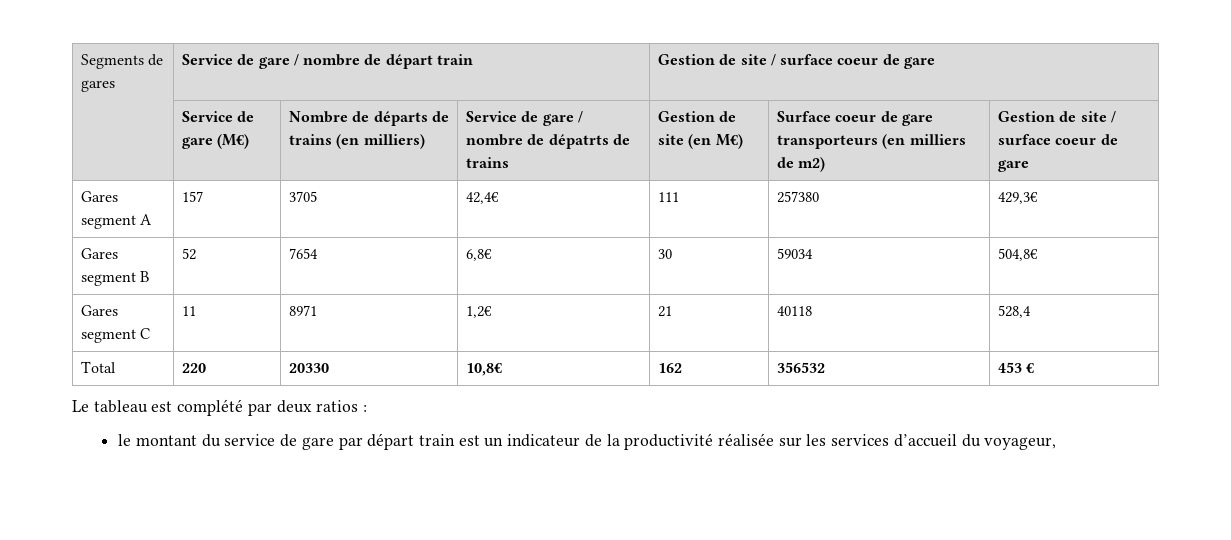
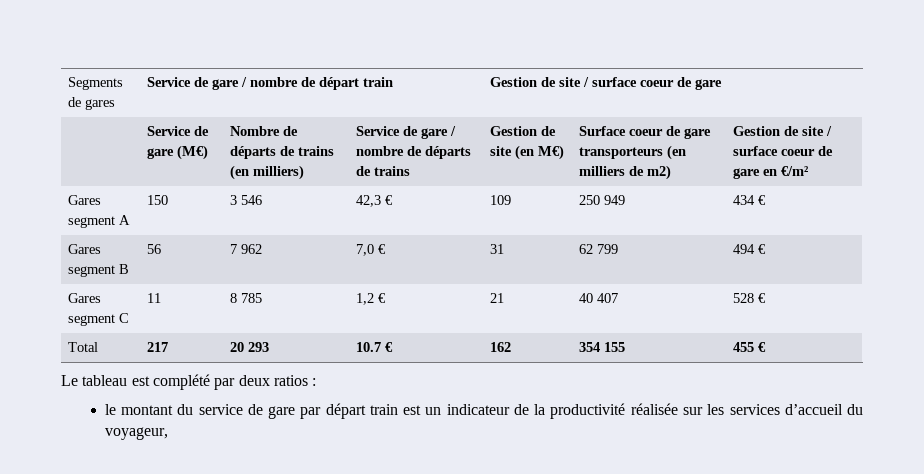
[548,134,609,149] dépatrts -> [424,146,471,159] départs
(1029, 166) none -> [762,166,808,176] en €/m²
[181,191,203,202] [288,191,317,202] [465,192,499,204] [657,192,679,202] [776,191,819,203] [997,192,1038,204] [80,248,118,259] [80,271,150,286] [181,248,196,260] [288,248,318,259] [465,249,492,261] [657,249,672,259] [776,248,813,259] [997,248,1038,261] [80,305,118,316] [80,328,151,343] [181,306,196,316] [288,305,317,316] [465,306,492,318] [657,306,672,317] [776,306,812,316] [997,305,1031,318] [80,361,116,373] [181,363,206,373] [288,363,329,373] [465,363,502,376] [657,363,682,373] [776,362,825,373] [997,362,1022,373] 157 | 3705 | 42,4€ | 111 | 257380 | 429,3€ // Gares segment B | 52 | 7654 | 6,8€ | 30 | 59034 | 504,8€ // Gares segment C | 11 | 8971 | 1,2€ | 21 | 40118 | 528,4 // Total | 220 | 20330 | 10,8€ | 162 | 356532 | 453 -> [146,195,168,205] [229,195,262,205] [355,195,393,207] [489,195,511,205] [578,195,625,205] [732,195,766,205] [67,244,101,254] [67,264,129,277] [146,244,161,254] [229,244,262,254] [355,244,386,256] [489,244,504,254] [578,244,618,254] [732,244,766,254] [67,293,101,303] [67,313,129,326] [146,293,161,303] [229,293,262,303] [355,293,386,305] [489,293,504,303] [578,293,618,303] [732,293,766,303] [67,342,98,352] [146,342,168,352] [229,342,269,352] [355,342,393,352] [489,342,511,352] [578,342,625,352] [732,342,754,352] 150 | 3 546 | 42,3 € | 109 | 250 949 | 434 € // Gares segment B | 56 | 7 962 | 7,0 € | 31 | 62 799 | 494 € // Gares segment C | 11 | 8 785 | 1,2 € | 21 | 40 407 | 528 € // Total | 217 | 20 293 | 10.7 € | 162 | 354 155 | 455

